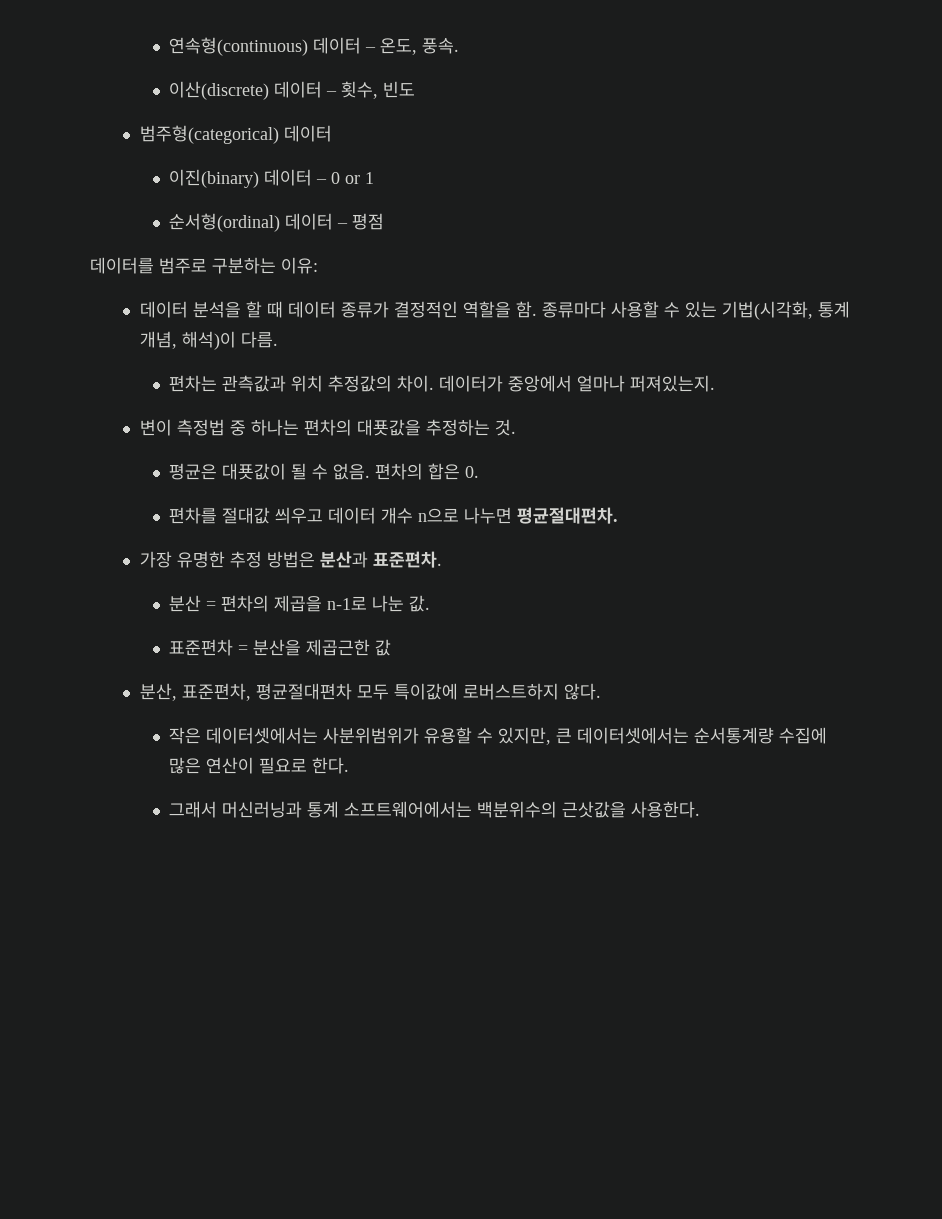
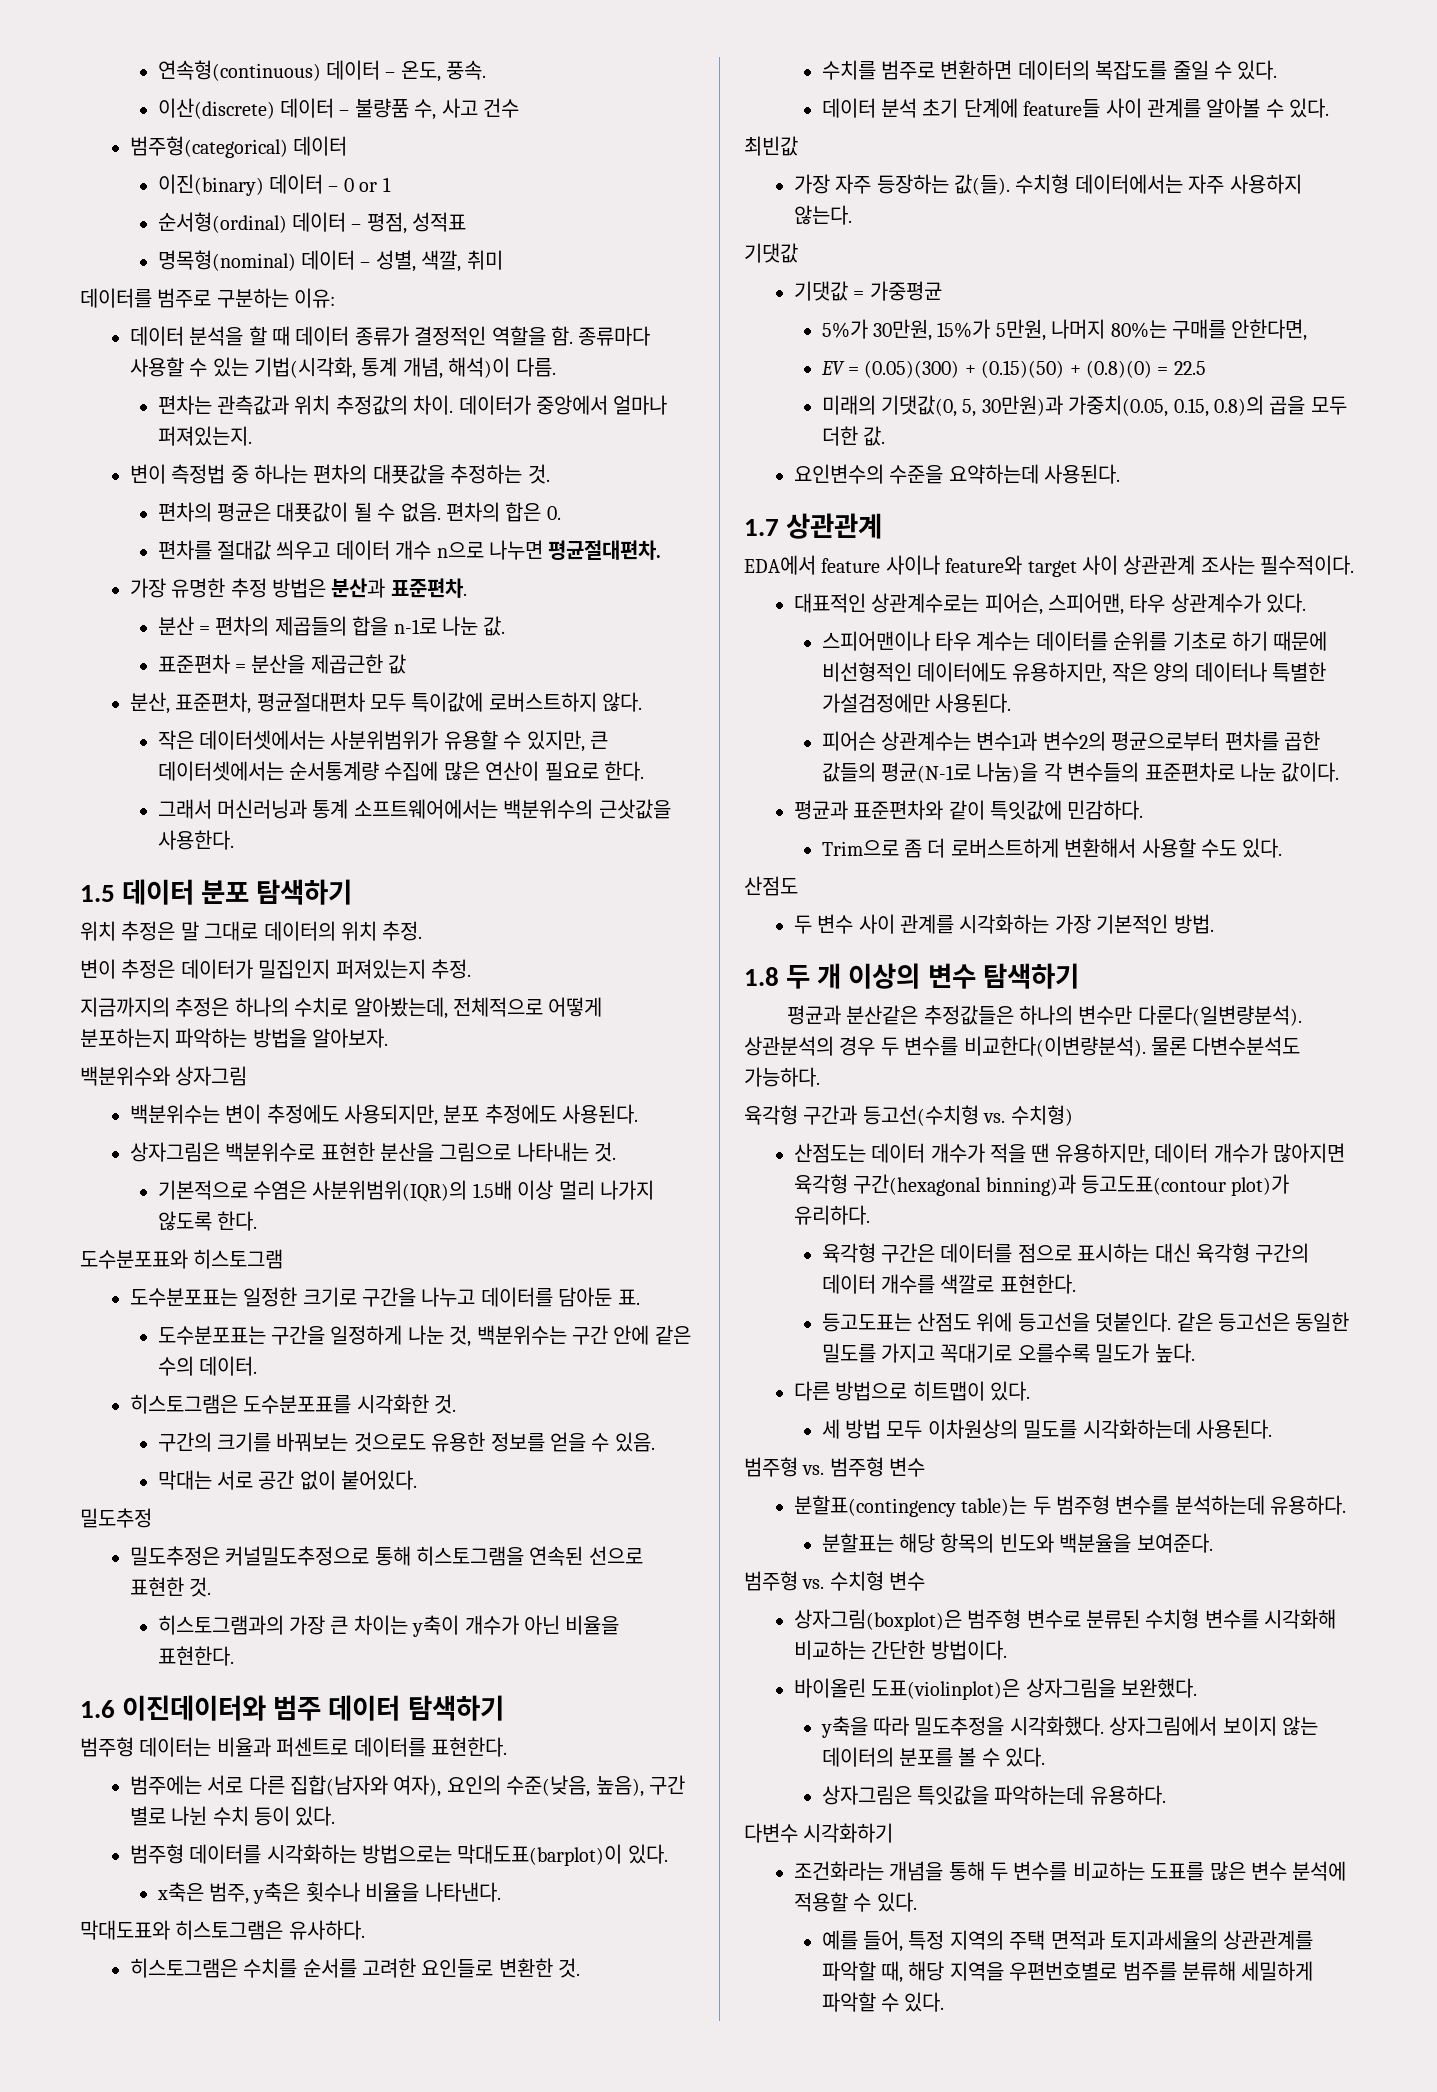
[341,81,416,99] 횟수, 빈도 -> [354,98,520,120] 불량품 수, 사고 건수
[352,213,385,230] 평점 -> [366,212,467,234] [157,250,503,272] 평점, 성적표 // 명목형(nominal) 데이터 – 성별, 색깔, 취미
(516, 427) none -> [157,502,212,522] 편차의
[274,595,323,612] 제곱을 -> [274,616,389,636] 제곱들의 합을
(701, 809) none -> [80,879,353,905] [80,921,423,941] [80,959,471,979] [80,997,603,1019] [80,1028,389,1048] [80,1066,248,1086] [129,1104,639,1126] [129,1142,617,1162] [157,1180,655,1202] [157,1211,258,1231] [80,1249,284,1269] [129,1287,640,1307] [157,1325,691,1347] [157,1356,258,1376] [129,1394,457,1414] [157,1432,655,1452] [157,1470,418,1490] [80,1508,152,1528] [129,1546,643,1566] [129,1577,212,1597] [157,1615,620,1637] [157,1646,234,1666] [80,1695,504,1721] [80,1737,507,1757] [129,1775,686,1797] [129,1806,336,1826] [129,1844,668,1866] [156,1882,501,1904] [80,1920,365,1940] [129,1958,581,1978] [821,60,1278,80] [821,98,1330,118] [744,136,798,156] [793,174,1302,195] [793,205,852,225] [744,243,798,263] [793,281,942,301] [821,319,1308,341] [820,360,1206,378] [821,395,1347,417] [821,426,886,446] [793,464,1121,484] [744,513,883,539] [744,555,1355,577] [793,593,1307,615] [821,631,1328,651] [821,662,1327,684] [821,693,1012,713] [821,731,1321,751] [821,762,1340,783] [793,800,1144,820] [821,838,1283,858] [744,876,798,896] [793,914,1214,934] [744,963,1079,989] [786,1005,1302,1026] [744,1036,1301,1057] [744,1067,820,1087] [744,1105,1073,1126] [793,1143,1346,1165] [793,1174,1290,1196] [793,1205,870,1225] [821,1243,1310,1263] [821,1274,1076,1294] [821,1312,1350,1332] [821,1343,1195,1363] [793,1381,1031,1401] [821,1419,1273,1439] [744,1457,926,1477] [793,1495,1347,1517] [821,1533,1213,1553] [744,1571,926,1591] [793,1609,1337,1631] [793,1640,1007,1660] [793,1678,1198,1700] [820,1716,1319,1738] [821,1747,1046,1767] [821,1785,1166,1805] [744,1823,894,1843] [793,1861,1347,1881] [793,1892,917,1912] [821,1930,1314,1952] [821,1961,1314,1983] [821,1992,945,2012] // 1.5 데이터 분포 탐색하기 // 위치 추정은 말 그대로 데이터의 위치 추정. // 변이 추정은 데이터가 밀집인지 퍼져있는지 추정. // 지금까지의 추정은 하나의 수치로 알아봤는데, 전체적으로 어떻게 분포하는지 파악하는 방법을 알아보자. // 백분위수와 상자그림 // 백분위수는 변이 추정에도 사용되지만, 분포 추정에도 사용된다. // 상자그림은 백분위수로 표현한 분산을 그림으로 나타내는 것. // 기본적으로 수염은 사분위범위(IQR)의 1.5배 이상 멀리 나가지 않도록 한다. // 도수분포표와 히스토그램 // 도수분포표는 일정한 크기로 구간을 나누고 데이터를 담아둔 표. // 도수분포표는 구간을 일정하게 나눈 것, 백분위수는 구간 안에 같은 수의 데이터. // 히스토그램은 도수분포표를 시각화한 것. // 구간의 크기를 바꿔보는 것으로도 유용한 정보를 얻을 수 있음. // 막대는 서로 공간 없이 붙어있다. // 밀도추정 // 밀도추정은 커널밀도추정으로 통해 히스토그램을 연속된 선으로 표현한 것. // 히스토그램과의 가장 큰 차이는 y축이 개수가 아닌 비율을 표현한다. // 1.6 이진데이터와 범주 데이터 탐색하기 // 범주형 데이터는 비율과 퍼센트로 데이터를 표현한다. // 범주에는 서로 다른 집합(남자와 여자), 요인의 수준(낮음, 높음), 구간 별로 나뉜 수치 등이 있다. // 범주형 데이터를 시각화하는 방법으로는 막대도표(barplot)이 있다. // x축은 범주, y축은 횟수나 비율을 나타낸다. // 막대도표와 히스토그램은 유사하다. // 히스토그램은 수치를 순서를 고려한 요인들로 변환한 것. // 수치를 범주로 변환하면 데이터의 복잡도를 줄일 수 있다. // 데이터 분석 초기 단계에 feature들 사이 관계를 알아볼 수 있다. // 최빈값 // 가장 자주 등장하는 값(들). 수치형 데이터에서는 자주 사용하지 않는다. // 기댓값 // 기댓값 = 가중평균 // 5%가 30만원, 15%가 5만원, 나머지 80%는 구매를 안한다면, // EV = (0.05)(300) + (0.15)(50) + (0.8)(0) = 22.5 // 미래의 기댓값(0, 5, 30만원)과 가중치(0.05, 0.15, 0.8)의 곱을 모두 더한 값. // 요인변수의 수준을 요약하는데 사용된다. // 1.7 상관관계 // EDA에서 feature 사이나 feature와 target 사이 상관관계 조사는 필수적이다. // 대표적인 상관계수로는 피어슨, 스피어맨, 타우 상관계수가 있다. // 스피어맨이나 타우 계수는 데이터를 순위를 기초로 하기 때문에 비선형적인 데이터에도 유용하지만, 작은 양의 데이터나 특별한 가설검정에만 사용된다. // 피어슨 상관계수는 변수1과 변수2의 평균으로부터 편차를 곱한 값들의 평균(N-1로 나눔)을 각 변수들의 표준편차로 나눈 값이다. // 평균과 표준편차와 같이 특잇값에 민감하다. // Trim으로 좀 더 로버스트하게 변환해서 사용할 수도 있다. // 산점도 // 두 변수 사이 관계를 시각화하는 가장 기본적인 방법. // 1.8 두 개 이상의 변수 탐색하기 // 평균과 분산같은 추정값들은 하나의 변수만 다룬다(일변량분석). 상관분석의 경우 두 변수를 비교한다(이변량분석). 물론 다변수분석도 가능하다. // 육각형 구간과 등고선(수치형 vs. 수치형) // 산점도는 데이터 개수가 적을 땐 유용하지만, 데이터 개수가 많아지면 육각형 구간(hexagonal binning)과 등고도표(contour plot)가 유리하다. // 육각형 구간은 데이터를 점으로 표시하는 대신 육각형 구간의 데이터 개수를 색깔로 표현한다. // 등고도표는 산점도 위에 등고선을 덧붙인다. 같은 등고선은 동일한 밀도를 가지고 꼭대기로 오를수록 밀도가 높다. // 다른 방법으로 히트맵이 있다. // 세 방법 모두 이차원상의 밀도를 시각화하는데 사용된다. // 범주형 vs. 범주형 변수 // 분할표(contingency table)는 두 범주형 변수를 분석하는데 유용하다. // 분할표는 해당 항목의 빈도와 백분율을 보여준다. // 범주형 vs. 수치형 변수 // 상자그림(boxplot)은 범주형 변수로 분류된 수치형 변수를 시각화해 비교하는 간단한 방법이다. // 바이올린 도표(violinplot)은 상자그림을 보완했다. // y축을 따라 밀도추정을 시각화했다. 상자그림에서 보이지 않는 데이터의 분포를 볼 수 있다. // 상자그림은 특잇값을 파악하는데 유용하다. // 다변수 시각화하기 // 조건화라는 개념을 통해 두 변수를 비교하는 도표를 많은 변수 분석에 적용할 수 있다. // 예를 들어, 특정 지역의 주택 면적과 토지과세율의 상관관계를 파악할 때, 해당 지역을 우편번호별로 범주를 분류해 세밀하게 파악할 수 있다.

